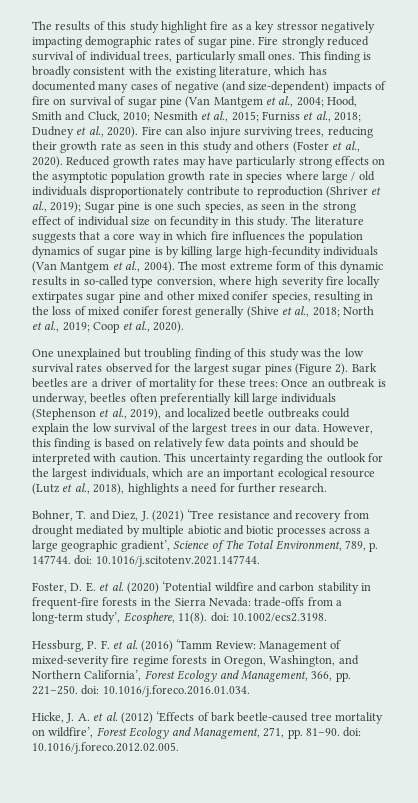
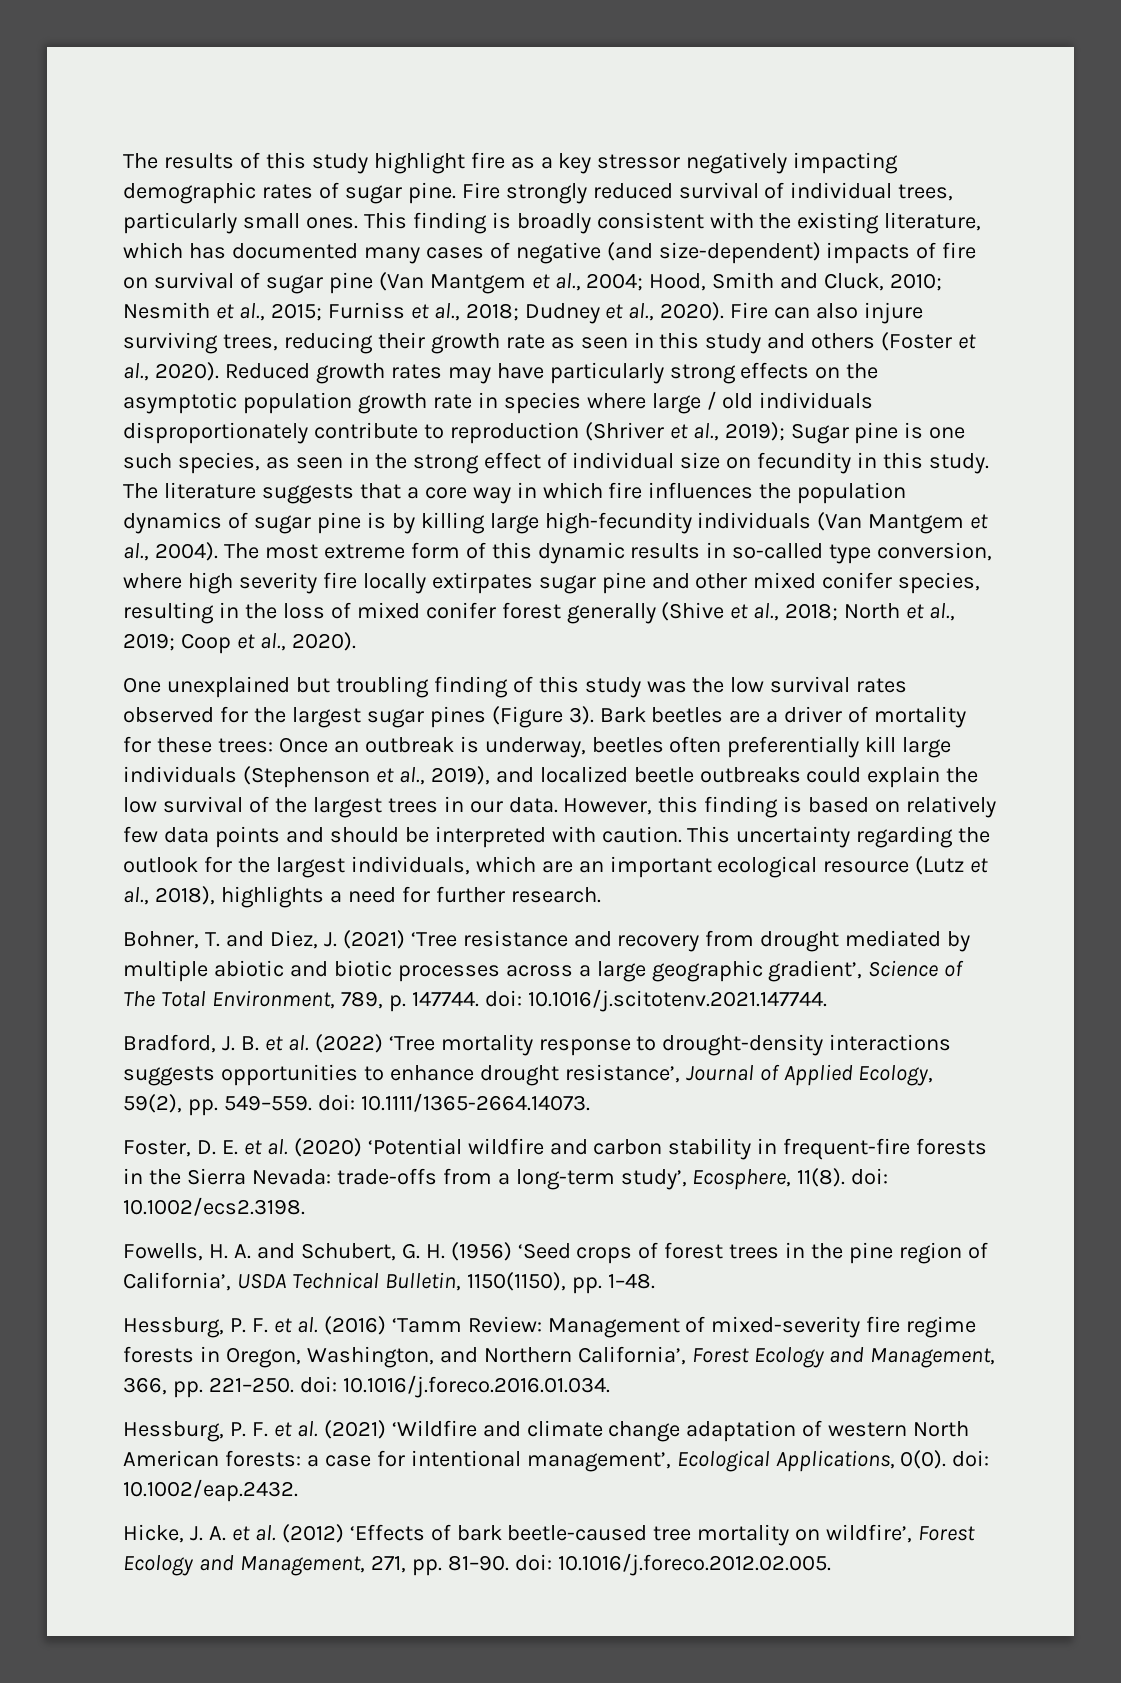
[335,363,349,375] 2). -> [568,706,594,725] 3).
(260, 561) none -> [123,1034,952,1056] [123,1064,934,1086] [123,1093,590,1116] // Bradford, J. B. et al. (2022) ‘Tree mortality response to drought-density interactions suggests opportunities to enhance drought resistance’, Journal of Applied Ecology, 59(2), pp. 549–559. doi: 10.1111/1365-2664.14073.
(327, 617) none -> [123,1242,988,1264] [123,1272,655,1294] // Fowells, H. A. and Schubert, G. H. (1956) ‘Seed crops of forest trees in the pine region of California’, USDA Technical Bulletin, 1150(1150), pp. 1–48.
(250, 691) none -> [123,1420,970,1442] [123,1450,990,1472] [123,1479,298,1502] // Hessburg, P. F. et al. (2021) ‘Wildfire and climate change adaptation of western North American forests: a case for intentional management’, Ecological Applications, 0(0). doi: 10.1002/eap.2432.

